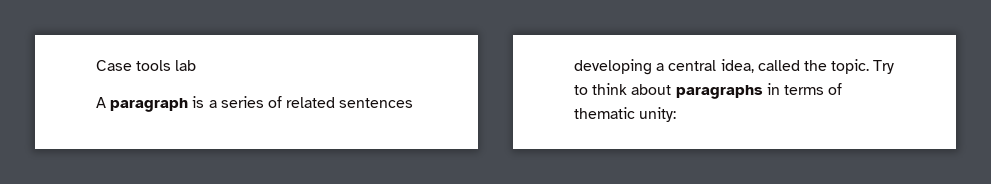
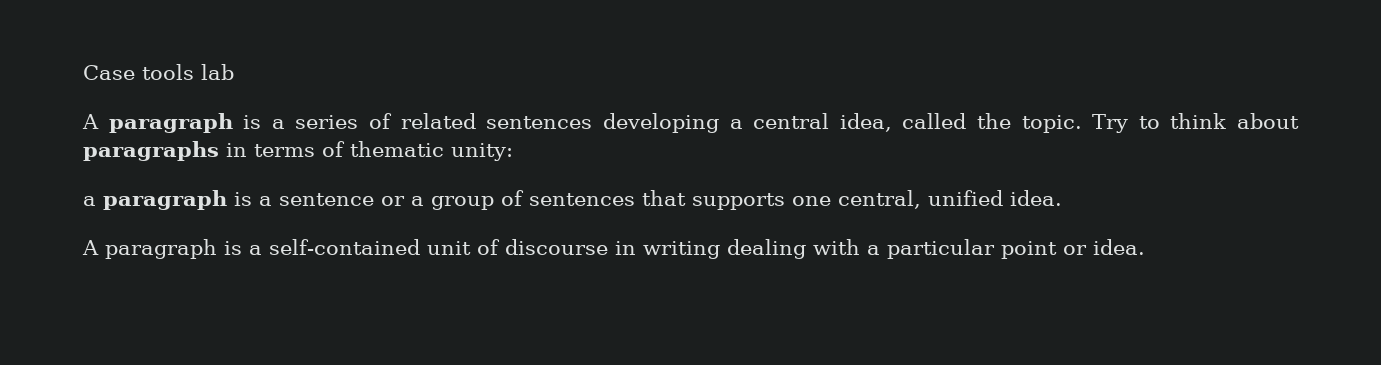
(677, 114) none -> [83,190,1062,210] [82,239,1145,259] // a paragraph is a sentence or a group of sentences that supports one central, unified idea. // A paragraph is a self-contained unit of discourse in writing dealing with a particular point or idea.

